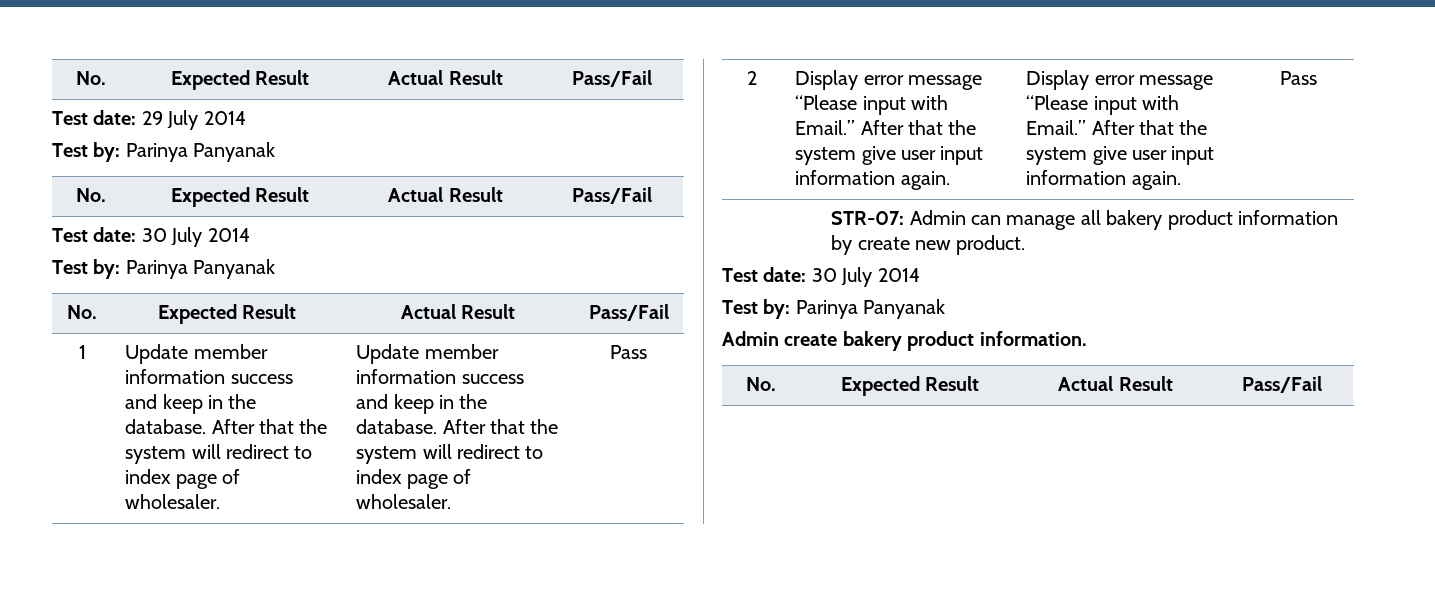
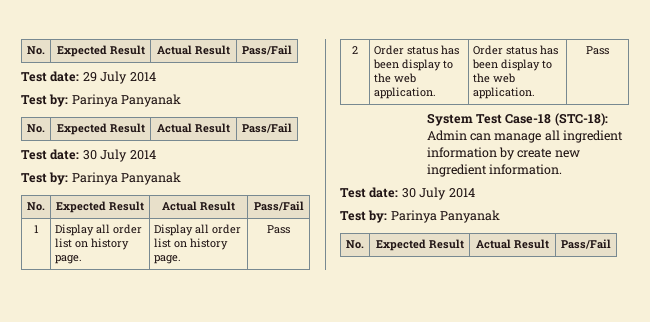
[125,344,268,364] [125,369,293,384] [125,394,257,414] [125,419,328,434] [125,444,313,464] [125,469,241,489] [125,494,221,509] [356,344,499,364] [356,369,524,384] [356,394,488,414] [356,419,559,434] [356,444,544,464] [356,469,472,489] [356,494,452,509] [610,345,647,359] [747,71,757,85] [795,70,983,90] [795,95,949,115] [795,120,977,135] [795,146,984,165] [795,170,950,190] [1026,70,1214,90] [1026,95,1180,115] [1026,120,1208,135] [1026,146,1215,165] [1026,170,1181,190] [1280,71,1317,85] [831,211,905,225] Update member information success and keep in the database. After that the system will redirect to index page of wholesaler. | Update member information success and keep in the database. After that the system will redirect to index page of wholesaler. | Pass // 2 | Display error message “Please input with Email.” After that the system give user input information again. | Display error message “Please input with Email.” After that the system give user input information again. | Pass // STR-07: -> [55,224,143,236] [55,238,130,250] [55,255,83,264] [154,224,242,236] [154,238,229,250] [154,255,182,264] [267,225,290,234] [352,46,358,54] [374,45,460,55] [373,59,454,71] [374,73,417,83] [374,87,437,99] [473,45,559,55] [472,59,553,71] [473,73,516,83] [473,87,536,99] [586,46,609,55] [426,113,608,126] Display all order list on history page. | Display all order list on history page. | Pass // 2 | Order status has been display to the web application. | Order status has been display to the web application. | Pass // System Test Case-18 (STC-18):
[1106,210,1233,230] bakery product -> [563,130,624,143] ingredient
[956,235,1026,255] [722,267,920,287] [722,299,946,319] [722,331,1087,351] product. // Test date: 30 July 2014 // Test by: Parinya Panyanak // Admin create bakery product information. -> [426,164,563,177] [340,187,475,200] [340,210,501,223] ingredient information. // Test date: 30 July 2014 // Test by: Parinya Panyanak

